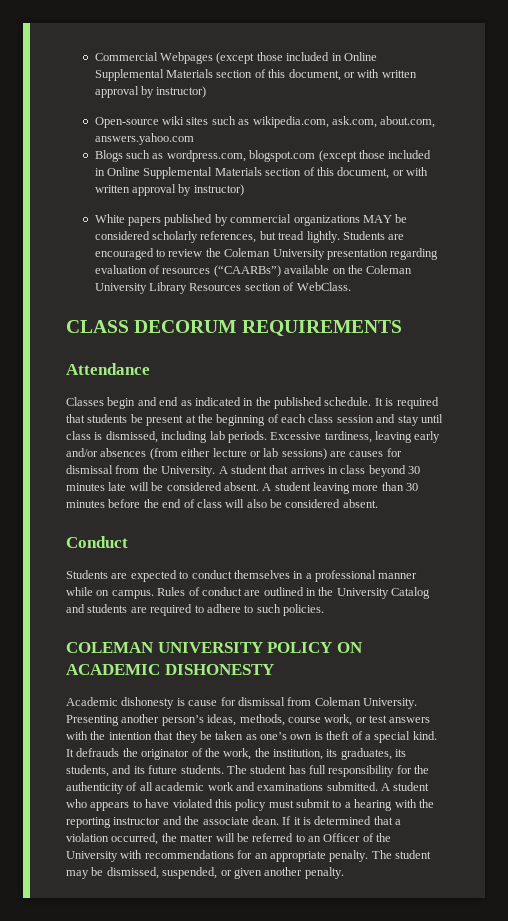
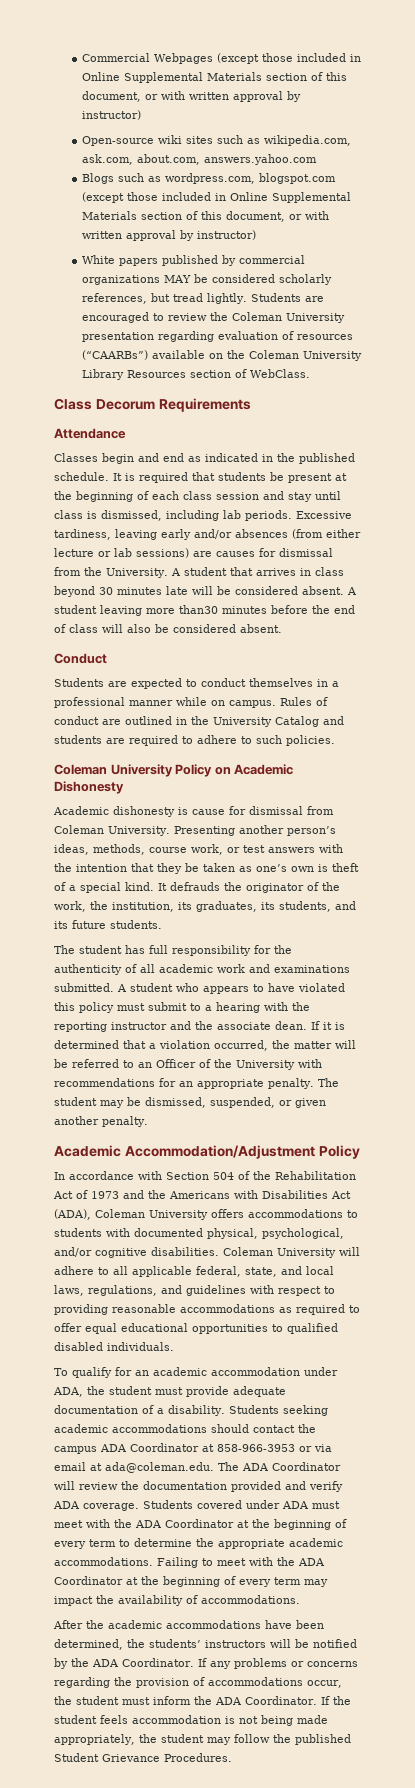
[66,320,402,336] CLASS DECORUM REQUIREMENTS -> [54,398,251,412] Class Decorum Requirements
[381,482,419,491] than 30 -> [179,605,218,614] than30
[66,642,363,653] [66,664,274,675] COLEMAN UNIVERSITY POLICY ON ACADEMIC DISHONESTY -> [54,764,294,777] [54,781,124,794] Coleman University Policy on Academic Dishonesty
(224, 769) none -> (162, 924) //
(344, 873) none -> [54,1145,360,1159] [54,1171,356,1180] [53,1190,351,1199] [54,1209,358,1220] [54,1228,344,1239] [54,1247,360,1258] [54,1266,334,1277] [54,1285,335,1296] [54,1304,360,1315] [54,1323,338,1334] [54,1342,174,1351] [54,1367,338,1378] [53,1386,286,1397] [54,1405,328,1416] [54,1424,316,1433] [54,1443,332,1454] [54,1462,341,1473] [54,1481,343,1492] [53,1500,340,1511] [54,1519,347,1530] [54,1538,343,1549] [54,1557,325,1568] [54,1576,328,1587] [54,1595,300,1606] [53,1620,324,1629] [54,1639,357,1650] [54,1658,358,1669] [54,1677,342,1688] [54,1696,351,1705] [54,1715,328,1726] [54,1734,351,1745] [54,1753,232,1762] // Academic Accommodation/Adjustment Policy // In accordance with Section 504 of the Rehabilitation Act of 1973 and the Americans with Disabilities Act (ADA), Coleman University offers accommodations to students with documented physical, psychological, and/or cognitive disabilities. Coleman University will adhere to all applicable federal, state, and local laws, regulations, and guidelines with respect to providing reasonable accommodations as required to offer equal educational opportunities to qualified disabled individuals. // To qualify for an academic accommodation under ADA, the student must provide adequate documentation of a disability. Students seeking academic accommodations should contact the campus ADA Coordinator at 858-966-3953 or via email at ada@coleman.edu. The ADA Coordinator will review the documentation provided and verify ADA coverage. Students covered under ADA must meet with the ADA Coordinator at the beginning of every term to determine the appropriate academic accommodations. Failing to meet with the ADA Coordinator at the beginning of every term may impact the availability of accommodations. // After the academic accommodations have been determined, the students’ instructors will be notified by the ADA Coordinator. If any problems or concerns regarding the provision of accommodations occur, the student must inform the ADA Coordinator. If the student feels accommodation is not being made appropriately, the student may follow the published Student Grievance Procedures.

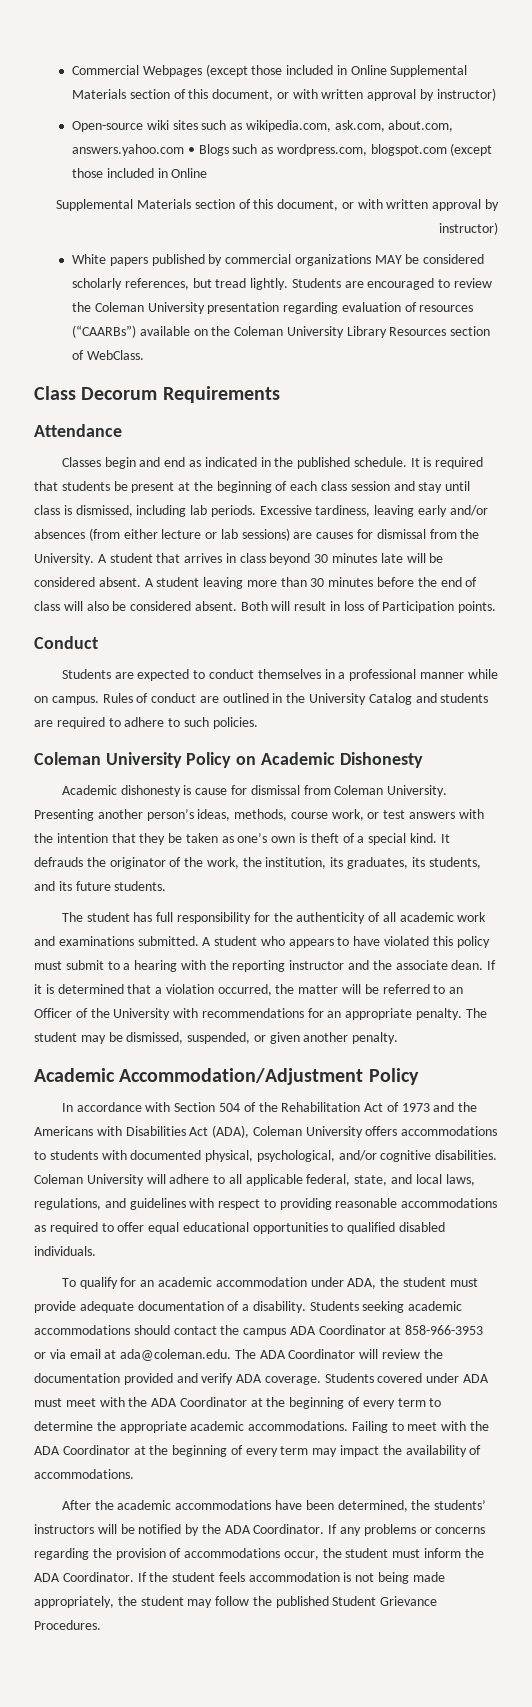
(317, 159) // -> [187,147,195,154] •
(268, 196) none -> (208, 173) //
[179,605,218,614] than30 -> [280,577,325,587] than 30
(282, 628) none -> [240,601,497,613] Both will result in loss of Participation points.

